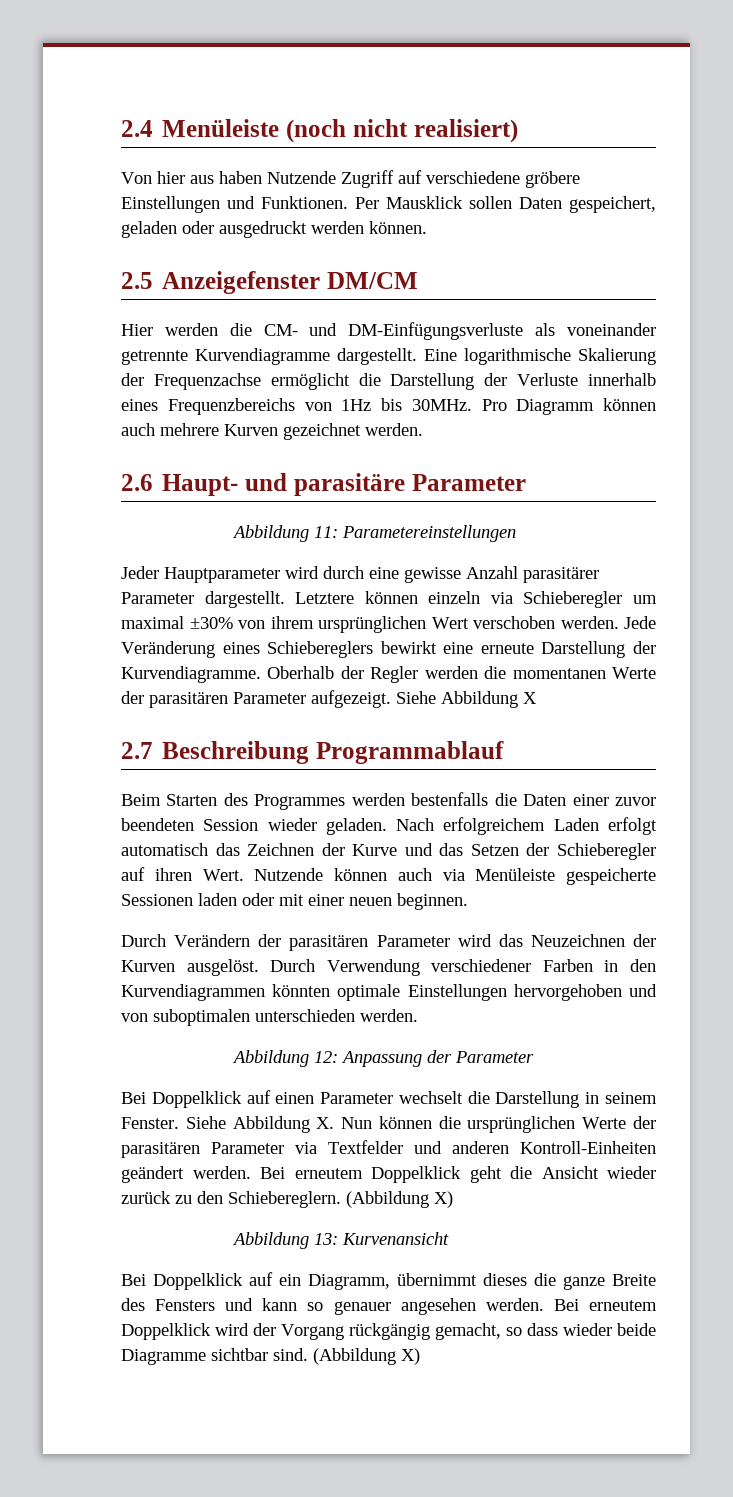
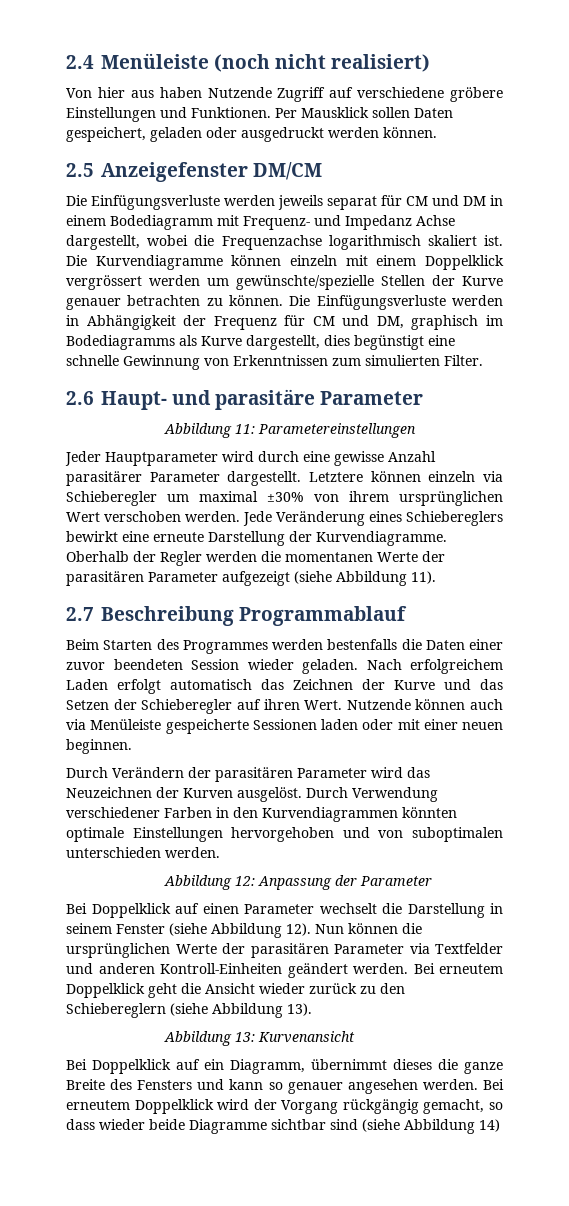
[121,322,656,340] [121,348,656,365] [121,373,656,390] [121,398,656,415] [121,423,423,440] Hier werden die CM- und DM-Einfügungsverluste als voneinander getrennte Kurvendiagramme dargestellt. Eine logarithmische Skalierung der Frequenzachse ermöglicht die Darstellung der Verluste innerhalb eines Frequenzbereichs von 1Hz bis 30MHz. Pro Diagramm können auch mehrere Kurven gezeichnet werden. -> [66,195,503,210] [66,215,455,230] [66,235,504,250] [66,255,505,270] [66,275,503,290] [66,295,504,310] [66,315,503,330] [66,335,455,350] [66,355,483,370] Die Einfügungsverluste werden jeweils separat für CM und DM in einem Bodediagramm mit Frequenz- und Impedanz Achse dargestellt, wobei die Frequenzachse logarithmisch skaliert ist. Die Kurvendiagramme können einzeln mit einem Doppelklick vergrössert werden um gewünschte/spezielle Stellen der Kurve genauer betrachten zu können. Die Einfügungsverluste werden in Abhängigkeit der Frequenz für CM und DM, graphisch im Bodediagramms als Kurve dargestellt, dies begünstigt eine schnelle Gewinnung von Erkenntnissen zum simulierten Filter.
[311,690,537,708] aufgezeigt. Siehe Abbildung X -> [222,571,436,586] aufgezeigt (siehe Abbildung 11).
[121,1116,335,1133] Fenster. Siehe Abbildung X. -> [116,923,311,938] Fenster (siehe Abbildung 12).
[228,1191,453,1208] Schiebereglern. (Abbildung X) -> [66,1003,312,1018] Schiebereglern (siehe Abbildung 13).
[273,1348,420,1365] sind. (Abbildung X) -> [330,1119,500,1134] sind (siehe Abbildung 14)

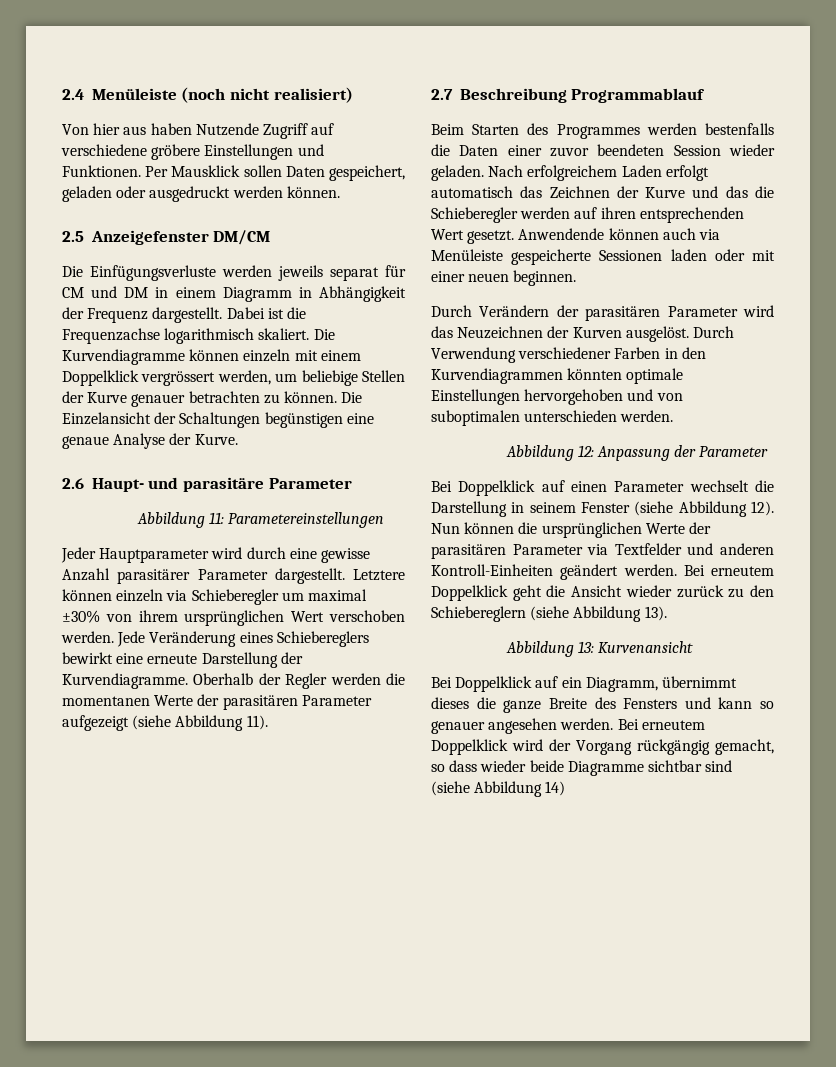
[110,215,455,230] [66,235,189,250] Bodediagramm mit Frequenz- und Impedanz Achse dargestellt, wobei -> [222,286,406,302] [62,307,284,323] Diagramm in Abhängigkeit der Frequenz dargestellt. Dabei ist
[427,235,504,246] skaliert ist. -> [258,328,310,340] skaliert.
[149,275,374,290] werden um gewünschte/spezielle -> [217,370,358,386] werden, um beliebige
[316,295,504,310] [66,315,503,330] [66,335,455,350] [66,355,483,370] Einfügungsverluste werden in Abhängigkeit der Frequenz für CM und DM, graphisch im Bodediagramms als Kurve dargestellt, dies begünstigt eine schnelle Gewinnung von Erkenntnissen zum simulierten Filter. -> [62,412,374,428] [62,433,238,449] Einzelansicht der Schaltungen begünstigen eine genaue Analyse der Kurve.
[66,699,411,714] Setzen der Schieberegler auf ihren Wert. Nutzende -> [755,186,774,198] [431,207,744,223] [431,228,605,244] die Schieberegler werden auf ihren entsprechenden Wert gesetzt. Anwendende

